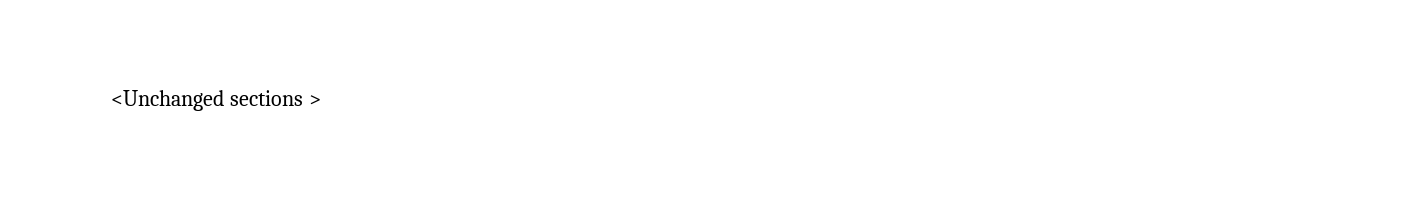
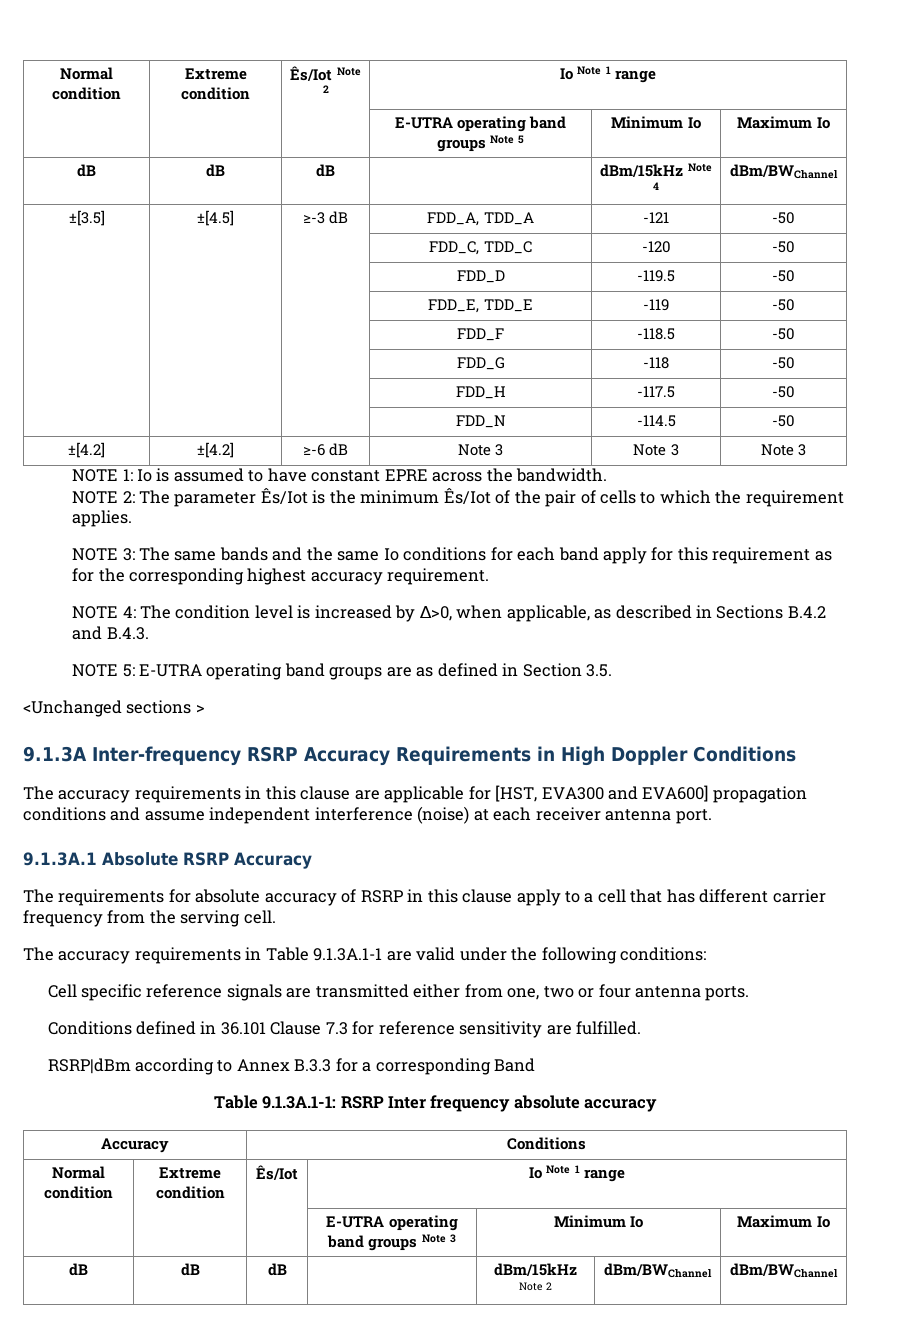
[111,90,321,111] <Unchanged sections > -> [60,67,113,80] [52,87,121,100] [184,68,247,80] [181,87,250,100] [290,66,361,81] [322,85,329,93] [560,66,656,83] [394,116,567,132] [436,135,525,152] [611,116,701,129] [737,116,830,129] [77,164,96,177] [206,164,225,177] [316,164,335,177] [600,163,712,177] [653,182,659,190] [730,164,838,179] [68,210,105,226] [197,210,234,226] [302,211,349,224] [427,212,534,226] [643,212,669,223] [772,212,795,224] [429,241,532,255] [641,241,671,253] [772,241,795,253] [456,270,505,283] [637,270,675,282] [772,270,795,282] [428,299,533,313] [643,299,669,311] [772,299,795,311] [457,328,504,341] [637,328,675,340] [772,328,795,340] [456,357,505,370] [643,357,669,369] [772,357,795,369] [455,386,506,399] [637,386,675,398] [772,386,795,398] [455,415,506,428] [636,415,676,427] [772,415,795,427] [68,442,105,458] [197,442,234,458] [302,443,349,456] [457,444,504,456] [633,444,679,456] [760,444,807,456] [72,468,608,482] [72,488,844,507] [72,510,133,527] [72,547,832,564] [72,568,490,585] [72,605,826,622] [72,626,149,640] [72,663,613,680] [23,700,205,717] [23,746,796,766] [23,785,807,803] [23,806,712,824] [23,852,312,869] [23,889,826,906] [23,910,276,927] [23,947,707,964] [47,984,750,1001] [47,1021,642,1038] [47,1058,536,1075] [213,1095,658,1112] [101,1138,169,1153] [507,1137,586,1150] [52,1166,105,1179] [44,1186,113,1199] [159,1167,221,1179] [155,1186,225,1199] [256,1165,298,1180] [529,1165,625,1182] [326,1215,458,1231] [327,1234,456,1251] [553,1215,644,1228] [737,1215,830,1228] [69,1263,88,1276] [180,1263,200,1276] [267,1263,287,1276] [494,1263,577,1276] [518,1282,553,1291] [604,1263,712,1278] [730,1263,838,1278] Normal condition | Extreme condition | Ês/Iot Note 2 | Io Note 1 range // | | | E-UTRA operating band groups Note 5 | Minimum Io | Maximum Io // dB | dB | dB | | dBm/15kHz Note 4 | dBm/BWChannel // ±[3.5] | ±[4.5] | ≥-3 dB | FDD_A, TDD_A | -121 | -50 // | | | FDD_C, TDD_C | -120 | -50 // | | | FDD_D | -119.5 | -50 // | | | FDD_E, TDD_E | -119 | -50 // | | | FDD_F | -118.5 | -50 // | | | FDD_G | -118 | -50 // | | | FDD_H | -117.5 | -50 // | | | FDD_N | -114.5 | -50 // ±[4.2] | ±[4.2] | ≥-6 dB | Note 3 | Note 3 | Note 3 // NOTE 1: Io is assumed to have constant EPRE across the bandwidth. // NOTE 2: The parameter Ês/Iot is the minimum Ês/Iot of the pair of cells to which the requirement applies. // NOTE 3: The same bands and the same Io conditions for each band apply for this requirement as for the corresponding highest accuracy requirement. // NOTE 4: The condition level is increased by ∆>0, when applicable, as described in Sections B.4.2 and B.4.3. // NOTE 5: E-UTRA operating band groups are as defined in Section 3.5. // <Unchanged sections > // 9.1.3A Inter-frequency RSRP Accuracy Requirements in High Doppler Conditions // The accuracy requirements in this clause are applicable for [HST, EVA300 and EVA600] propagation conditions and assume independent interference (noise) at each receiver antenna port. // 9.1.3A.1 Absolute RSRP Accuracy // The requirements for absolute accuracy of RSRP in this clause apply to a cell that has different carrier frequency from the serving cell. // The accuracy requirements in Table 9.1.3A.1-1 are valid under the following conditions: // Cell specific reference signals are transmitted either from one, two or four antenna ports. // Conditions defined in 36.101 Clause 7.3 for reference sensitivity are fulfilled. // RSRP|dBm according to Annex B.3.3 for a corresponding Band // Table 9.1.3A.1-1: RSRP Inter frequency absolute accuracy // Accuracy | Conditions // Normal condition | Extreme condition | Ês/Iot | Io Note 1 range // | | | E-UTRA operating band groups Note 3 | Minimum Io | Maximum Io // dB | dB | dB | | dBm/15kHz Note 2 | dBm/BWChannel | dBm/BWChannel

